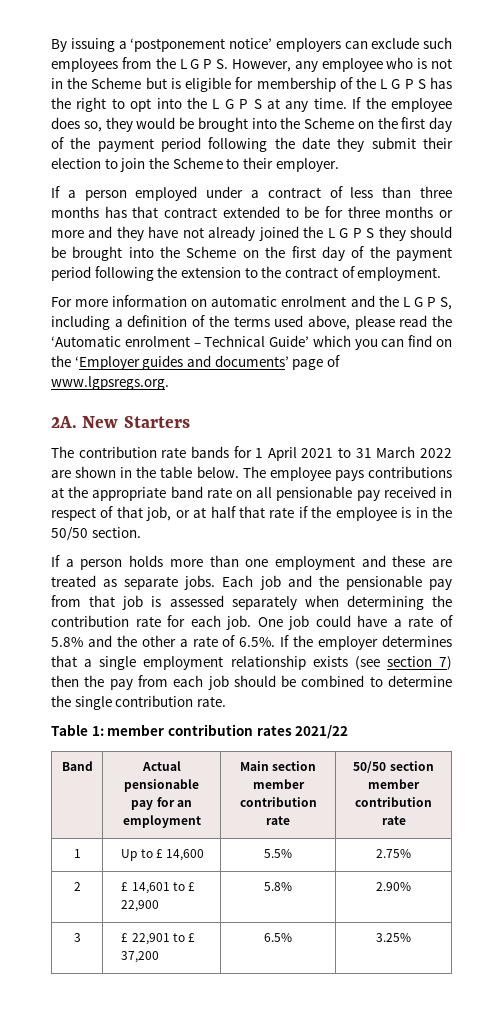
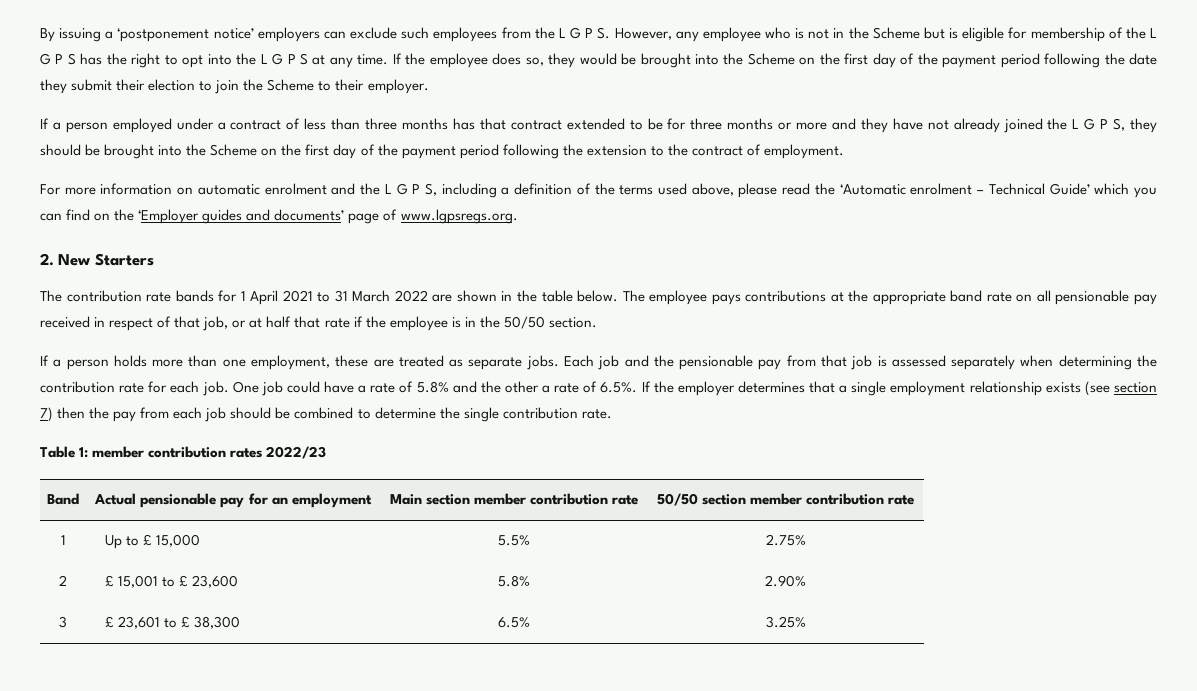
[366,228,375,238] S -> [1113,118,1126,131] S,
[51,416,77,428] 2A. -> [40,253,54,266] 2.
[274,555,386,570] employment and -> [251,355,330,370] employment,
[295,725,349,739] 2021/22 -> [266,446,327,459] 2022/23
[166,849,205,861] 14,600 -> [156,534,201,547] 15,000
[131,882,196,894] [121,900,160,912] 14,601 to £ 22,900 -> [118,575,239,588] 15,001 to £ 23,600
[131,933,196,945] [121,951,160,963] 22,901 to £ 37,200 -> [118,616,241,629] 23,601 to £ 38,300

